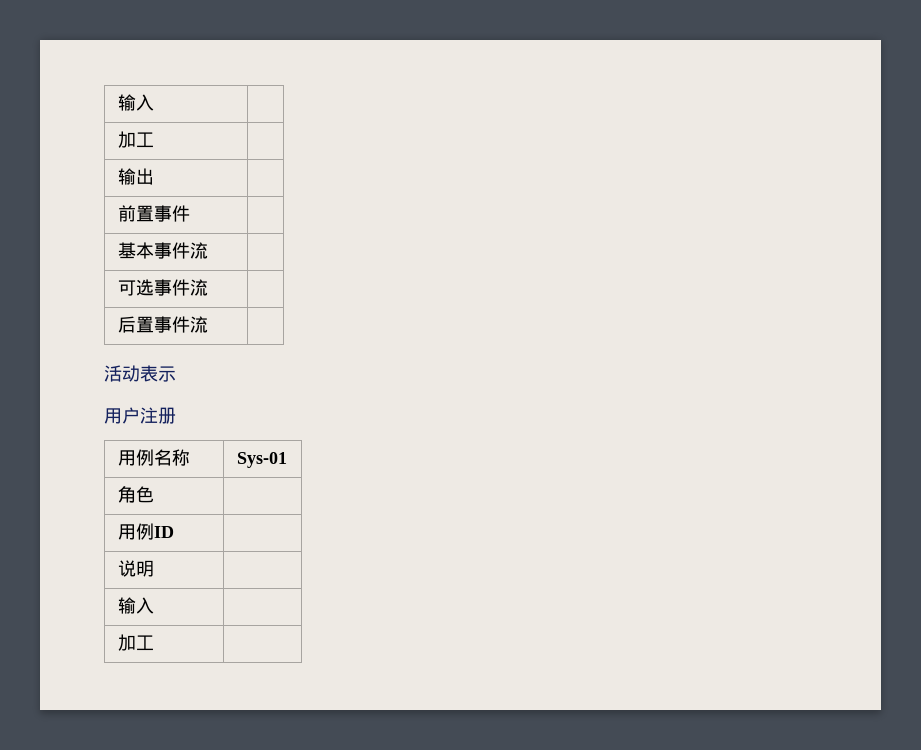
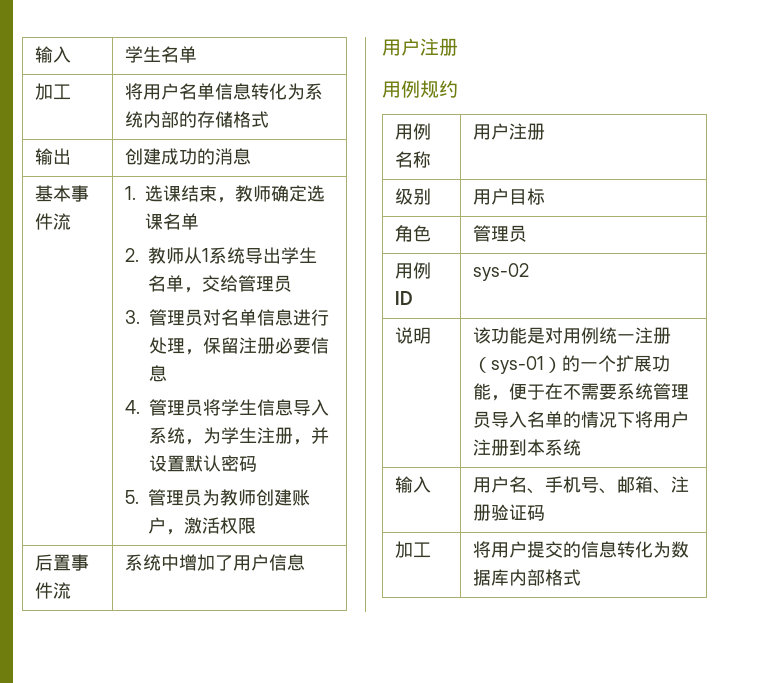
[117,94,154,111] [117,131,154,148] [117,168,154,185] [117,205,190,222] [117,242,208,259] [117,279,208,296] [117,316,208,333] [104,365,176,382] [104,407,176,424] 输入 | // 加工 | // 输出 | // 前置事件 | // 基本事件流 | // 可选事件流 | // 后置事件流 | // 活动表示 // 用户注册 -> [35,46,72,63] [125,46,198,63] [35,83,72,100] [125,83,324,100] [125,111,270,128] [35,148,72,165] [125,148,252,165] [35,185,90,202] [35,213,72,230] [125,185,326,203] [145,213,200,230] [125,247,318,264] [148,275,293,293] [125,309,330,326] [149,337,330,355] [149,365,168,382] [125,399,330,416] [149,427,330,445] [149,455,258,472] [125,489,311,506] [148,517,257,535] [35,554,90,571] [35,582,72,599] [125,554,306,571] [382,38,458,56] [382,80,458,98] 输入 | 学生名单 // 加工 | 将用户名单信息转化为系统内部的存储格式 // 输出 | 创建成功的消息 // 基本事件流 | 1.选课结束，教师确定选课名单 // 2.教师从1系统导出学生名单，交给管理员 // 3.管理员对名单信息进行处理，保留注册必要信息 // 4.管理员将学生信息导入系统，为学生注册，并设置默认密码 // 5.管理员为教师创建账户，激活权限 // 后置事件流 | 系统中增加了用户信息 // 用户注册 // 用例规约
[236,452,287,468] Sys-01 -> [473,123,546,140] [395,188,432,205] [473,188,546,205] 用户注册 // 级别 | 用户目标
(154, 494) none -> [473,225,528,242] 管理员
(174, 532) none -> [473,263,530,281] sys-02
[117,597,154,614] [117,634,154,651] // 输入 | // 加工 | -> [473,327,672,344] [473,355,671,374] [473,383,690,401] [473,411,690,428] [473,439,582,456] [395,476,432,493] [473,476,690,494] [473,504,546,521] [395,541,432,558] [473,541,690,558] [473,569,582,586] 该功能是对用例统一注册（sys-01）的一个扩展功能，便于在不需要系统管理员导入名单的情况下将用户注册到本系统 // 输入 | 用户名、手机号、邮箱、注册验证码 // 加工 | 将用户提交的信息转化为数据库内部格式

